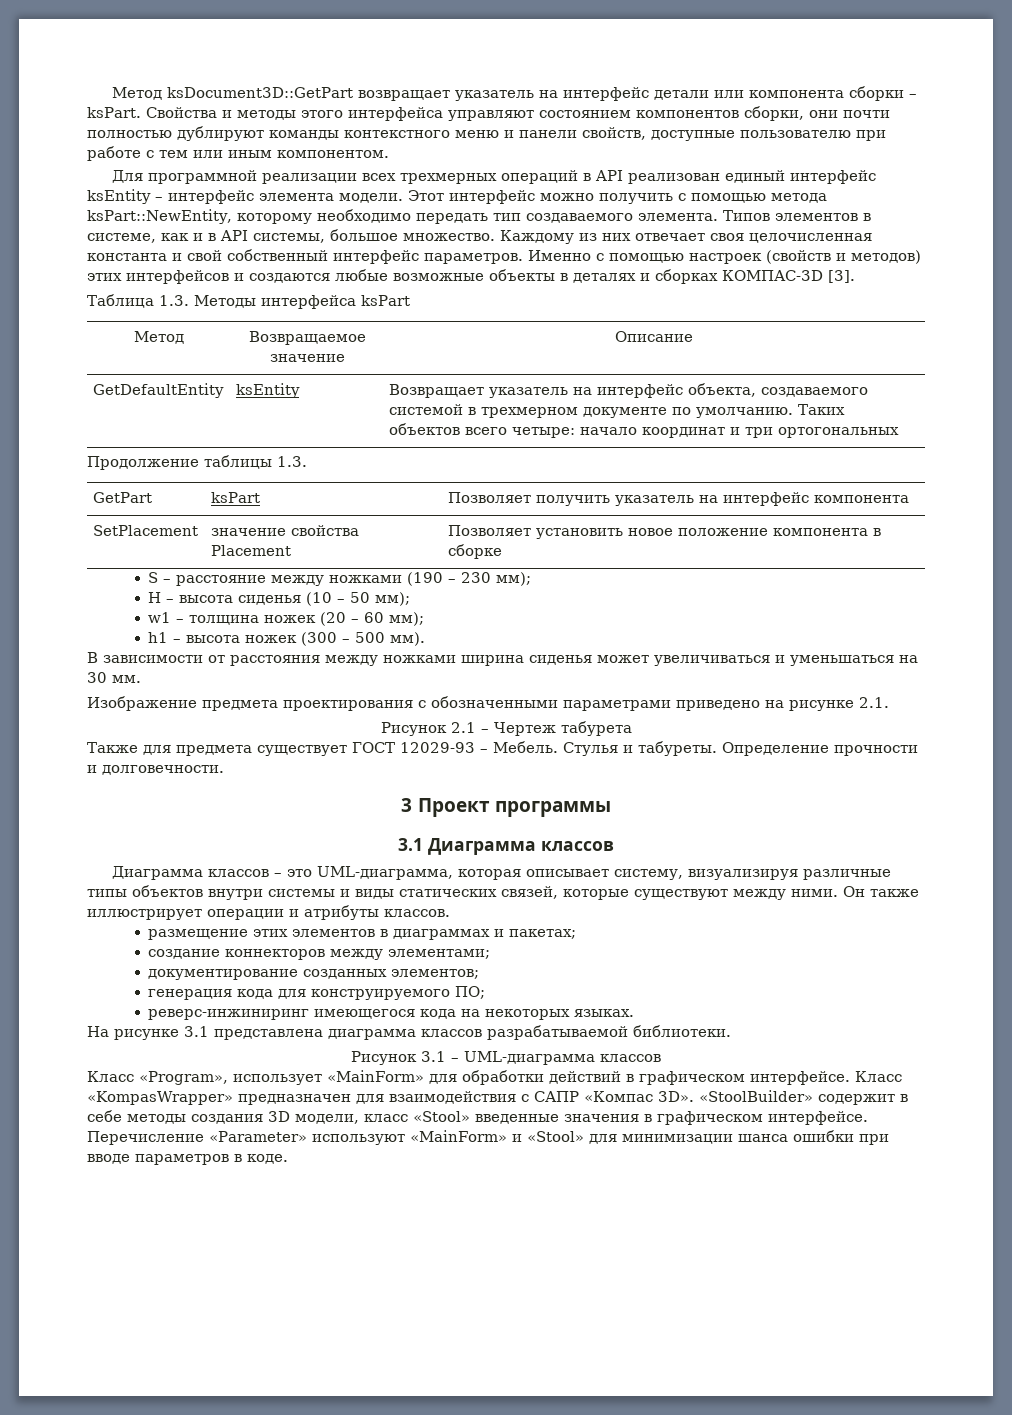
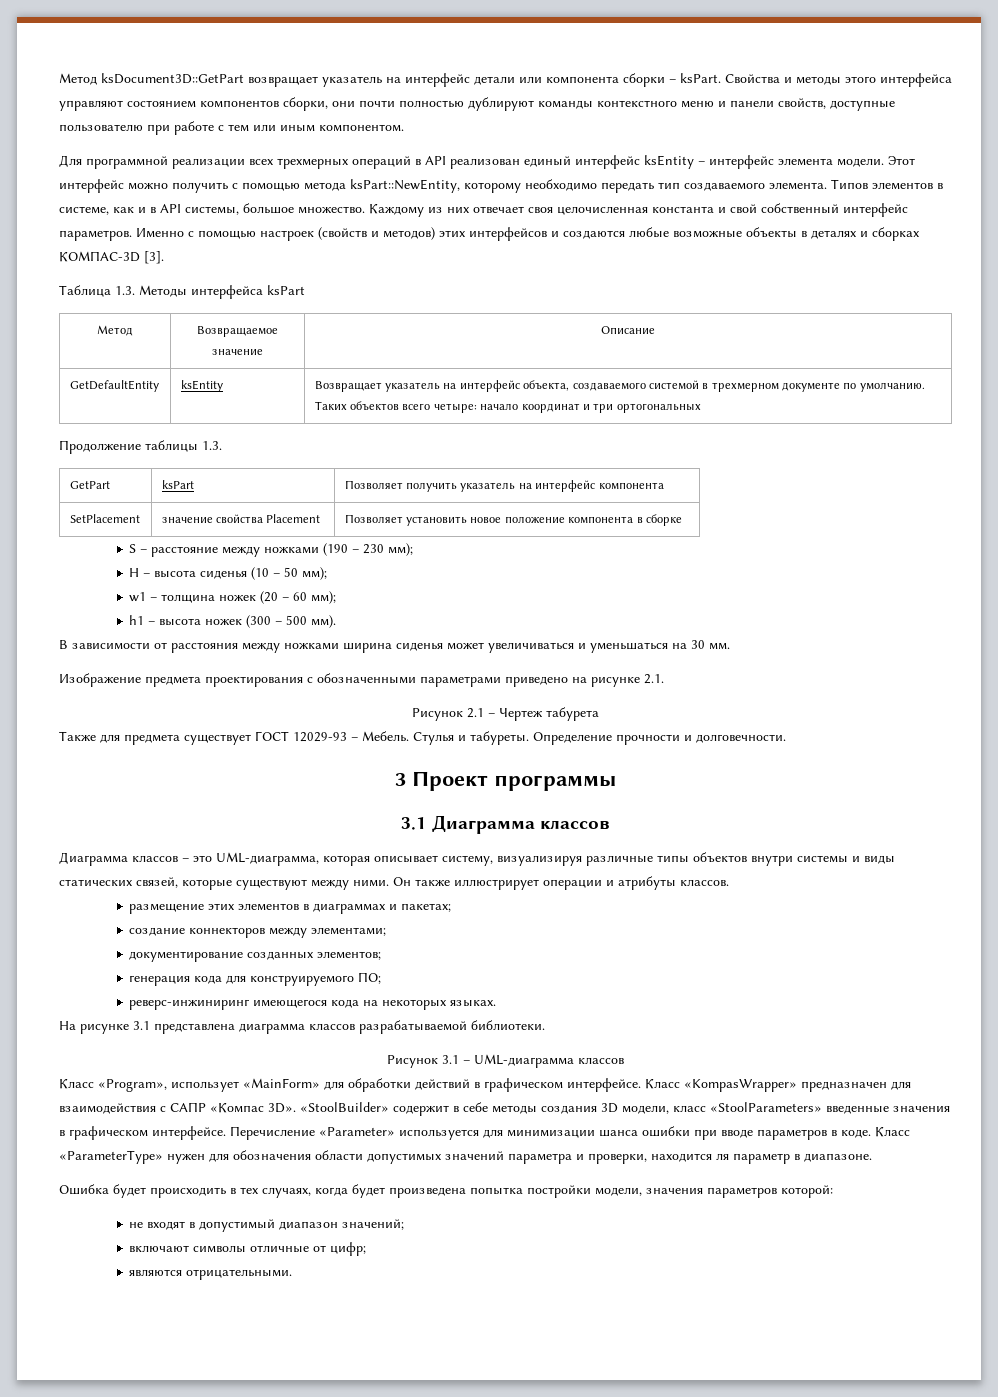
[413,1111,470,1122] «Stool» -> [710,1102,822,1112] «StoolParameters»
[312,1130,584,1145] используют «MainForm» и «Stool» -> [399,1129,479,1140] используется
(288, 1159) none -> [875,1127,910,1137] [59,1150,872,1164] [59,1184,833,1198] [129,1219,405,1232] [129,1242,367,1256] [129,1269,293,1280] Класс «ParameterType» нужен для обозначения области допустимых значений параметра и проверки, находится ля параметр в диапазоне. // Ошибка будет происходить в тех случаях, когда будет произведена попытка постройки модели, значения параметров которой: // не входят в допустимый диапазон значений; // включают символы отличные от цифр; // являются отрицательными.

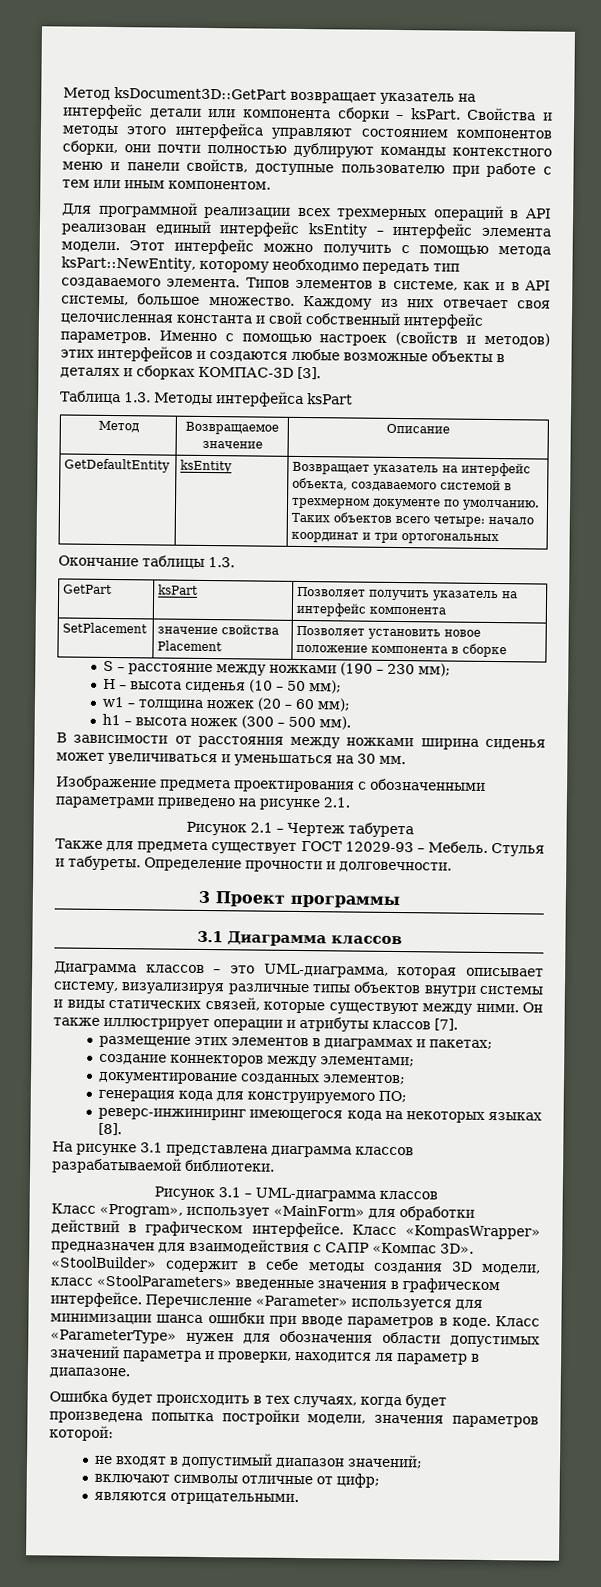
[59,440,141,454] Продолжение -> [58,555,139,567] Окончание
[680,879,729,887] классов. -> [372,1018,458,1031] классов [7].
[450,1000,497,1007] языках. -> [487,1111,542,1121] [98,1122,123,1136] языках [8].

